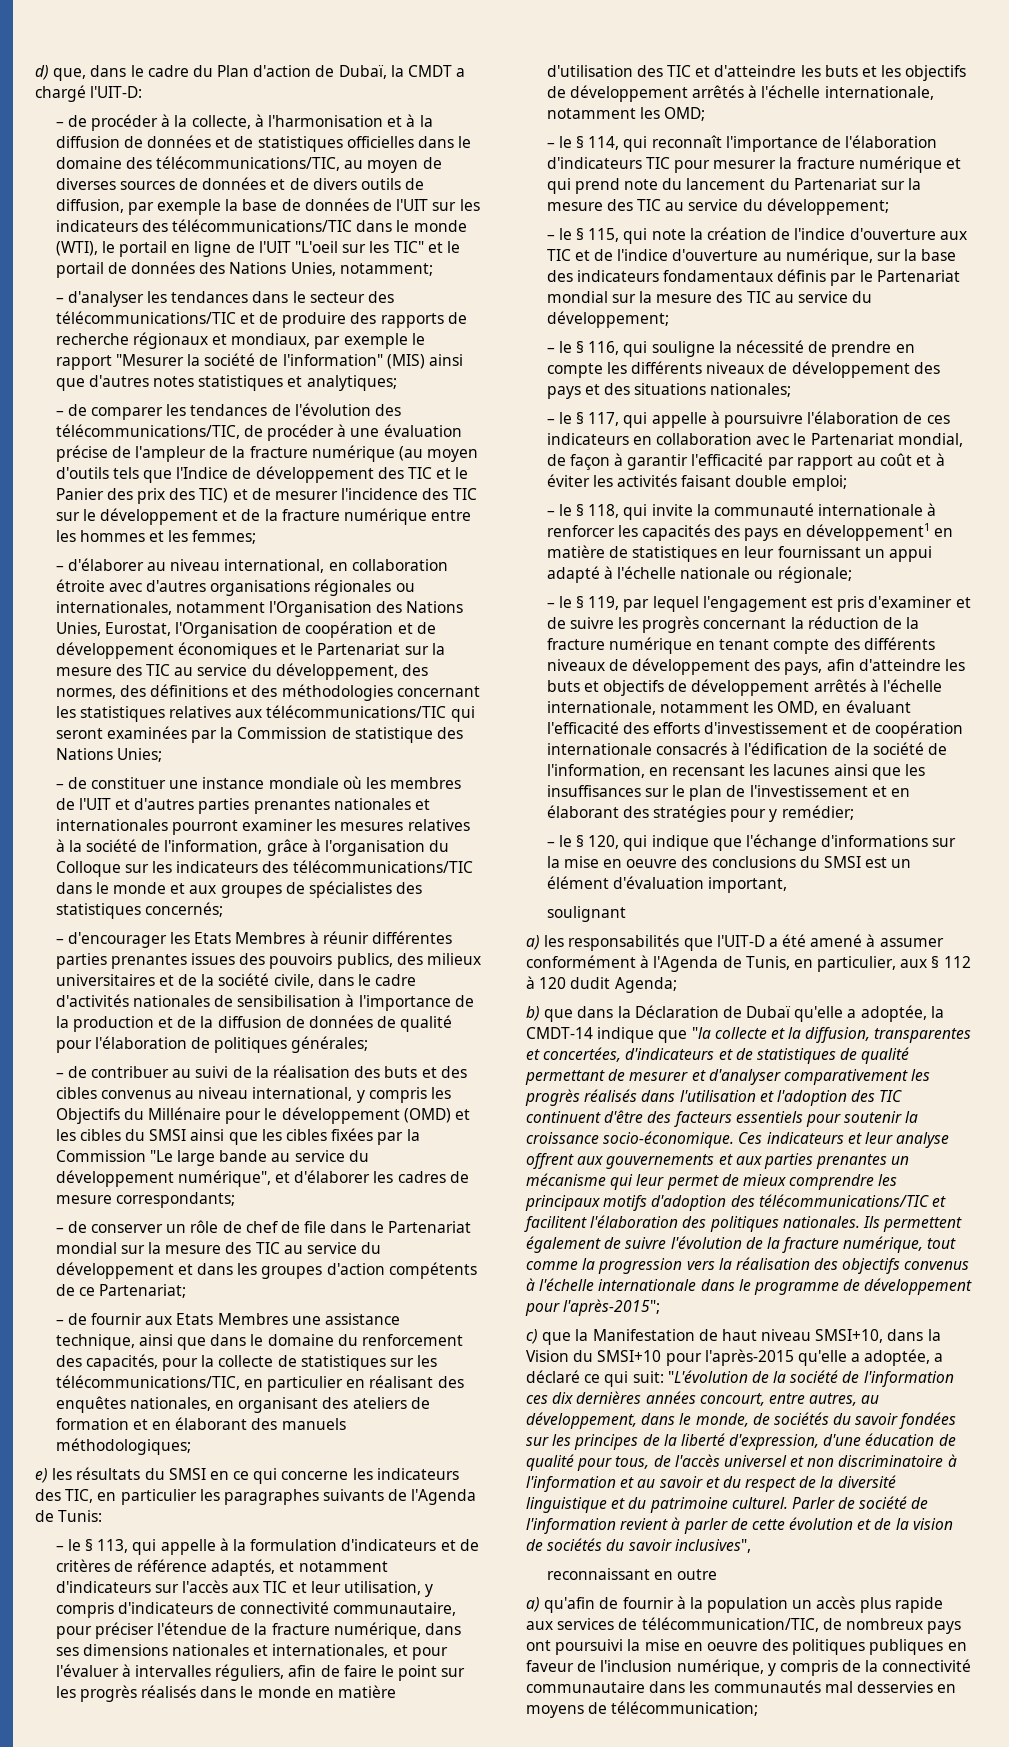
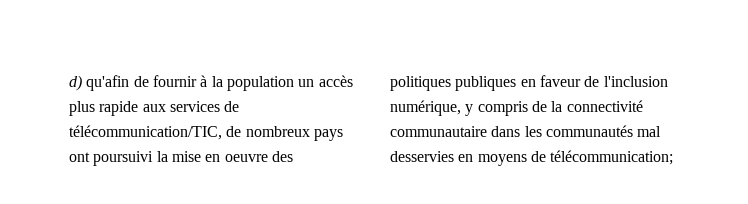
[53,65,466,81] [35,85,143,102] [55,114,433,131] [55,135,472,152] [55,156,442,173] [55,177,425,190] [55,198,480,215] [55,219,467,232] [55,241,460,257] [55,261,433,278] [55,291,394,307] [55,311,467,328] [55,332,425,349] [55,353,463,370] [55,375,397,391] [55,403,401,420] [55,424,462,441] [55,445,479,462] [55,466,469,483] [55,488,477,504] [55,508,472,525] [55,530,257,544] [55,558,448,573] [55,579,415,596] [55,601,464,617] [55,621,436,638] [55,642,445,659] [55,663,428,680] [55,684,480,701] [55,705,475,722] [55,726,463,743] [55,748,162,762] [55,776,462,789] [55,798,430,814] [55,819,470,835] [55,839,450,856] [55,860,473,877] [55,881,423,898] [55,902,223,919] [55,931,452,948] [55,953,481,969] [55,973,417,988] [55,994,474,1011] [55,1015,453,1032] [55,1036,369,1053] [55,1065,467,1078] [55,1087,451,1103] [55,1107,470,1124] [55,1128,420,1145] [55,1150,369,1166] [55,1170,469,1187] [55,1192,235,1208] [55,1220,471,1233] [55,1242,382,1254] [55,1262,477,1279] [55,1284,187,1298] [55,1313,400,1325] [55,1334,463,1350] [55,1354,438,1371] [55,1375,464,1392] [55,1396,430,1413] [55,1417,346,1430] [55,1438,191,1455] [35,1467,459,1484] [35,1489,477,1505] [35,1510,103,1522] [55,1538,479,1555] [55,1559,388,1576] [55,1580,434,1597] [55,1601,457,1618] [55,1622,461,1639] [55,1644,448,1660] [55,1664,466,1681] [55,1685,396,1702] [546,65,967,81] [546,85,934,102] [546,107,706,121] [546,135,938,152] [546,156,961,173] [546,178,922,194] [546,198,889,215] [546,227,967,244] [546,248,957,265] [546,269,960,286] [546,291,873,303] [546,311,669,328] [546,340,915,357] [546,361,940,378] [546,383,792,399] [546,411,950,428] [546,433,963,447] [546,453,945,470] [546,474,847,491] [546,503,937,520] [546,523,953,541] [546,545,932,562] [546,566,852,583] [546,596,971,612] [546,616,920,633] [546,637,935,654] [546,658,965,675] [546,679,942,696] [546,700,911,715] [546,721,963,738] [546,742,947,755] [546,764,925,780] [546,785,910,801] [546,805,854,822] [546,834,957,851] [546,856,912,868] [546,876,788,893] [546,906,626,922] [526,934,944,951] [526,955,971,972] [526,976,677,993] [526,1005,944,1022] [526,1027,972,1043] [526,1047,910,1064] [525,1069,931,1085] [525,1089,903,1106] [526,1110,919,1127] [526,1131,950,1148] [526,1153,910,1169] [526,1173,898,1190] [525,1194,946,1211] [524,1215,963,1232] [526,1236,957,1253] [526,1257,970,1274] [526,1278,973,1295] [525,1299,661,1316] [526,1329,941,1345] [526,1349,944,1366] [526,1370,954,1387] [526,1391,880,1406] [526,1412,957,1429] [526,1433,956,1450] [526,1454,957,1471] [526,1475,896,1492] [526,1496,929,1513] [526,1517,953,1534] [526,1538,751,1553] [546,1568,718,1580] [526,1597,540,1612] que, dans le cadre du Plan d'action de Dubaï, la CMDT a chargé l'UIT-D: // – de procéder à la collecte, à l'harmonisation et à la diffusion de données et de statistiques officielles dans le domaine des télécommunications/TIC, au moyen de diverses sources de données et de divers outils de diffusion, par exemple la base de données de l'UIT sur les indicateurs des télécommunications/TIC dans le monde (WTI), le portail en ligne de l'UIT "L'oeil sur les TIC" et le portail de données des Nations Unies, notamment; // – d'analyser les tendances dans le secteur des télécommunications/TIC et de produire des rapports de recherche régionaux et mondiaux, par exemple le rapport "Mesurer la société de l'information" (MIS) ainsi que d'autres notes statistiques et analytiques; // – de comparer les tendances de l'évolution des télécommunications/TIC, de procéder à une évaluation précise de l'ampleur de la fracture numérique (au moyen d'outils tels que l'Indice de développement des TIC et le Panier des prix des TIC) et de mesurer l'incidence des TIC sur le développement et de la fracture numérique entre les hommes et les femmes; // – d'élaborer au niveau international, en collaboration étroite avec d'autres organisations régionales ou internationales, notamment l'Organisation des Nations Unies, Eurostat, l'Organisation de coopération et de développement économiques et le Partenariat sur la mesure des TIC au service du développement, des normes, des définitions et des méthodologies concernant les statistiques relatives aux télécommunications/TIC qui seront examinées par la Commission de statistique des Nations Unies; // – de constituer une instance mondiale où les membres de l'UIT et d'autres parties prenantes nationales et internationales pourront examiner les mesures relatives à la société de l'information, grâce à l'organisation du Colloque sur les indicateurs des télécommunications/TIC dans le monde et aux groupes de spécialistes des statistiques concernés; // – d'encourager les Etats Membres à réunir différentes parties prenantes issues des pouvoirs publics, des milieux universitaires et de la société civile, dans le cadre d'activités nationales de sensibilisation à l'importance de la production et de la diffusion de données de qualité pour l'élaboration de politiques générales; // – de contribuer au suivi de la réalisation des buts et des cibles convenus au niveau international, y compris les Objectifs du Millénaire pour le développement (OMD) et les cibles du SMSI ainsi que les cibles fixées par la Commission "Le large bande au service du développement numérique", et d'élaborer les cadres de mesure correspondants; // – de conserver un rôle de chef de file dans le Partenariat mondial sur la mesure des TIC au service du développement et dans les groupes d'action compétents de ce Partenariat; // – de fournir aux Etats Membres une assistance technique, ainsi que dans le domaine du renforcement des capacités, pour la collecte de statistiques sur les télécommunications/TIC, en particulier en réalisant des enquêtes nationales, en organisant des ateliers de formation et en élaborant des manuels méthodologiques; // e) les résultats du SMSI en ce qui concerne les indicateurs des TIC, en particulier les paragraphes suivants de l'Agenda de Tunis: // – le § 113, qui appelle à la formulation d'indicateurs et de critères de référence adaptés, et notamment d'indicateurs sur l'accès aux TIC et leur utilisation, y compris d'indicateurs de connectivité communautaire, pour préciser l'étendue de la fracture numérique, dans ses dimensions nationales et internationales, et pour l'évaluer à intervalles réguliers, afin de faire le point sur les progrès réalisés dans le monde en matière d'utilisation des TIC et d'atteindre les buts et les objectifs de développement arrêtés à l'échelle internationale, notamment les OMD; // – le § 114, qui reconnaît l'importance de l'élaboration d'indicateurs TIC pour mesurer la fracture numérique et qui prend note du lancement du Partenariat sur la mesure des TIC au service du développement; // – le § 115, qui note la création de l'indice d'ouverture aux TIC et de l'indice d'ouverture au numérique, sur la base des indicateurs fondamentaux définis par le Partenariat mondial sur la mesure des TIC au service du développement; // – le § 116, qui souligne la nécessité de prendre en compte les différents niveaux de développement des pays et des situations nationales; // – le § 117, qui appelle à poursuivre l'élaboration de ces indicateurs en collaboration avec le Partenariat mondial, de façon à garantir l'efficacité par rapport au coût et à éviter les activités faisant double emploi; // – le § 118, qui invite la communauté internationale à renforcer les capacités des pays en développement1 en matière de statistiques en leur fournissant un appui adapté à l'échelle nationale ou régionale; // – le § 119, par lequel l'engagement est pris d'examiner et de suivre les progrès concernant la réduction de la fracture numérique en tenant compte des différents niveaux de développement des pays, afin d'atteindre les buts et objectifs de développement arrêtés à l'échelle internationale, notamment les OMD, en évaluant l'efficacité des efforts d'investissement et de coopération internationale consacrés à l'édification de la société de l'information, en recensant les lacunes ainsi que les insuffisances sur le plan de l'investissement et en élaborant des stratégies pour y remédier; // – le § 120, qui indique que l'échange d'informations sur la mise en oeuvre des conclusions du SMSI est un élément d'évaluation important, // soulignant // a) les responsabilités que l'UIT-D a été amené à assumer conformément à l'Agenda de Tunis, en particulier, aux § 112 à 120 dudit Agenda; // b) que dans la Déclaration de Dubaï qu'elle a adoptée, la CMDT-14 indique que "la collecte et la diffusion, transparentes et concertées, d'indicateurs et de statistiques de qualité permettant de mesurer et d'analyser comparativement les progrès réalisés dans l'utilisation et l'adoption des TIC continuent d'être des facteurs essentiels pour soutenir la croissance socio-économique. Ces indicateurs et leur analyse offrent aux gouvernements et aux parties prenantes un mécanisme qui leur permet de mieux comprendre les principaux motifs d'adoption des télécommunications/TIC et facilitent l'élaboration des politiques nationales. Ils permettent également de suivre l'évolution de la fracture numérique, tout comme la progression vers la réalisation des objectifs convenus à l'échelle internationale dans le programme de développement pour l'après-2015"; // c) que la Manifestation de haut niveau SMSI+10, dans la Vision du SMSI+10 pour l'après-2015 qu'elle a adoptée, a déclaré ce qui suit: "L'évolution de la société de l'information ces dix dernières années concourt, entre autres, au développement, dans le monde, de sociétés du savoir fondées sur les principes de la liberté d'expression, d'une éducation de qualité pour tous, de l'accès universel et non discriminatoire à l'information et au savoir et du respect de la diversité linguistique et du patrimoine culturel. Parler de société de l'information revient à parler de cette évolution et de la vision de sociétés du savoir inclusives", // reconnaissant en outre // a) -> (82, 83) none

